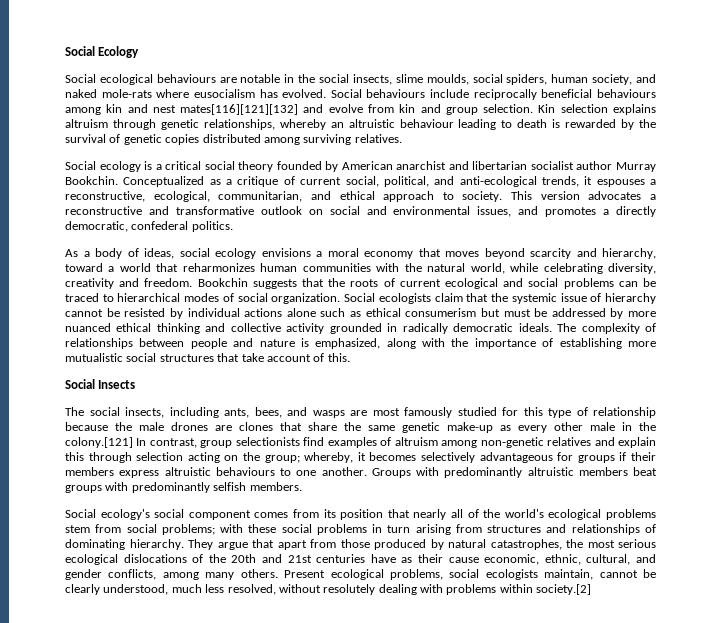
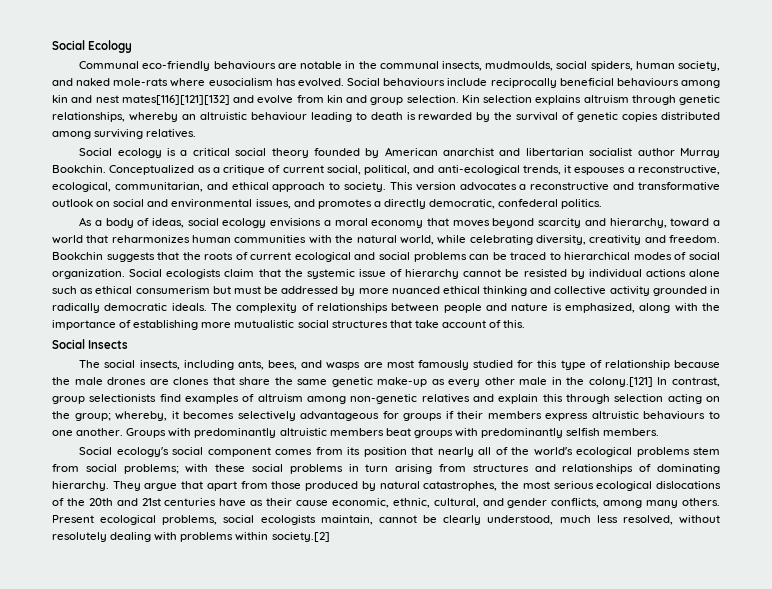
[65,74,153,85] Social ecological -> [79,61,211,71] Communal eco-friendly
[319,74,469,85] social insects, slime moulds, -> [379,61,554,71] communal insects, mudmoulds,

